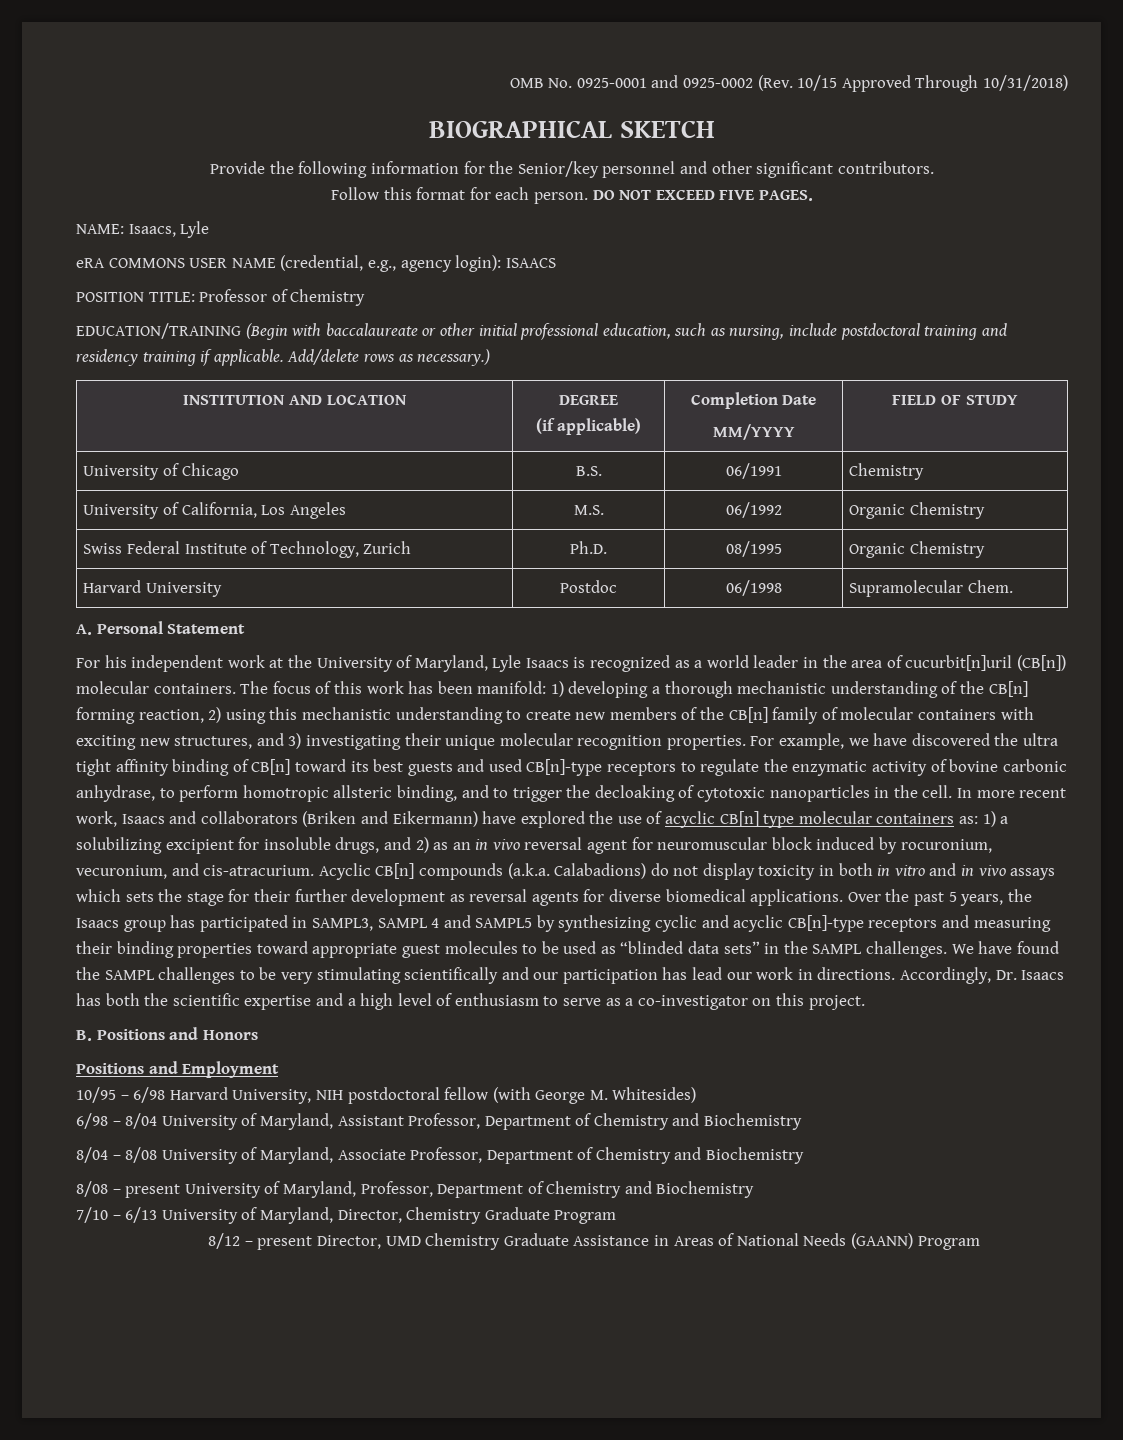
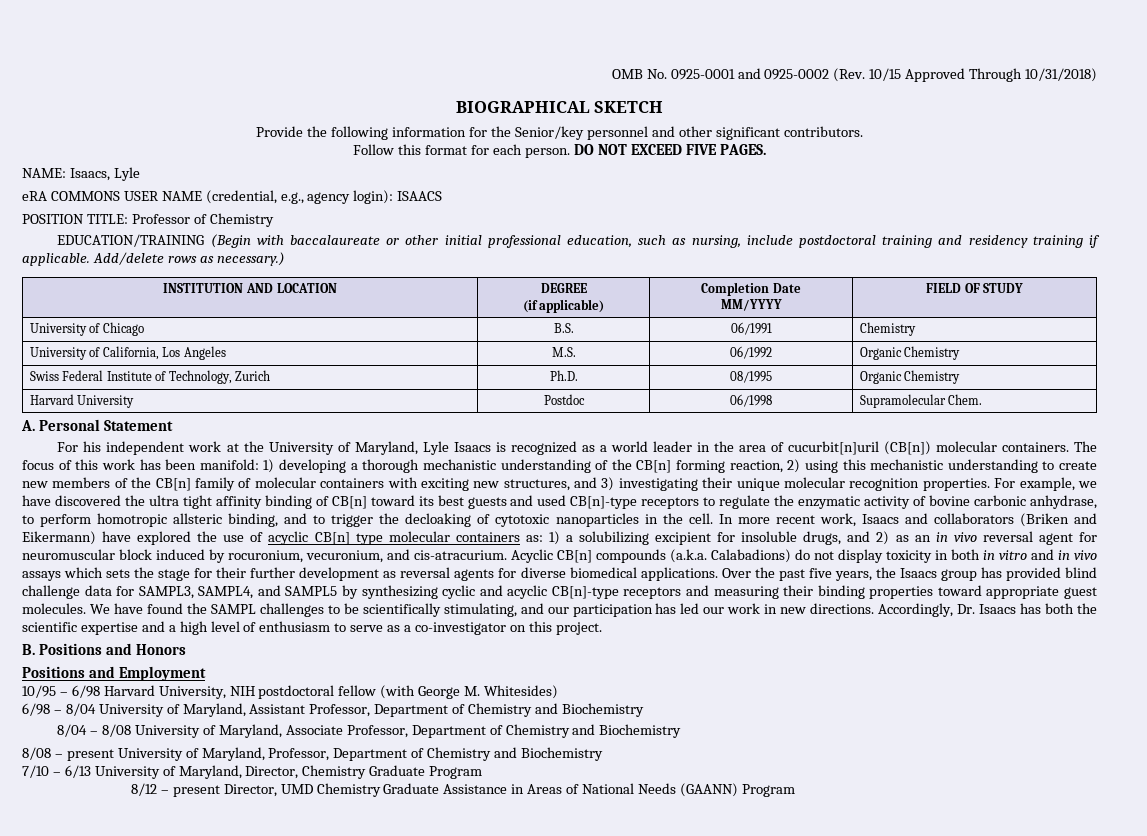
[948,892,957,902] 5 -> [808,568,832,578] five
[199,915,440,932] participated in SAMPL3, SAMPL 4 -> [1005,567,1097,581] [22,585,254,599] provided blind challenge data for SAMPL3, SAMPL4,
[444,941,948,958] molecules to be used as “blinded data sets” in the SAMPL challenges. -> [22,603,86,614] molecules.
[280,967,499,984] very stimulating scientifically -> [362,603,517,617] scientifically stimulating,
[692,967,723,980] lead -> [680,603,700,614] led
(813, 974) none -> [780,607,807,614] new

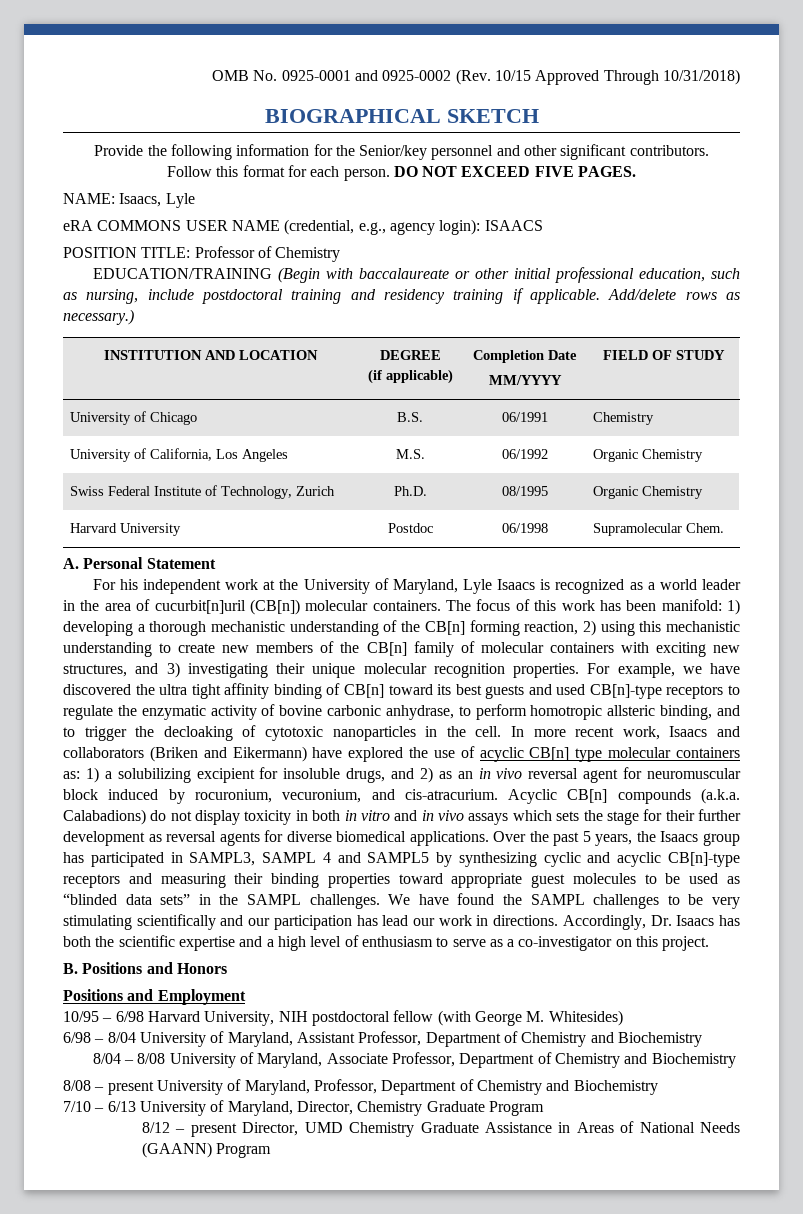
[808,568,832,578] five -> [582,831,591,842] 5
[1005,567,1097,581] [22,585,254,599] provided blind challenge data for SAMPL3, SAMPL4, -> [90,852,331,867] participated in SAMPL3, SAMPL 4
[22,603,86,614] molecules. -> [572,873,740,884] [63,893,380,909] molecules to be used as “blinded data sets” in the SAMPL challenges.
[362,603,517,617] scientifically stimulating, -> [712,897,741,909] [63,914,216,930] very stimulating scientifically
[680,603,700,614] led -> [382,915,409,926] lead
[780,607,807,614] new -> (489, 920) none

